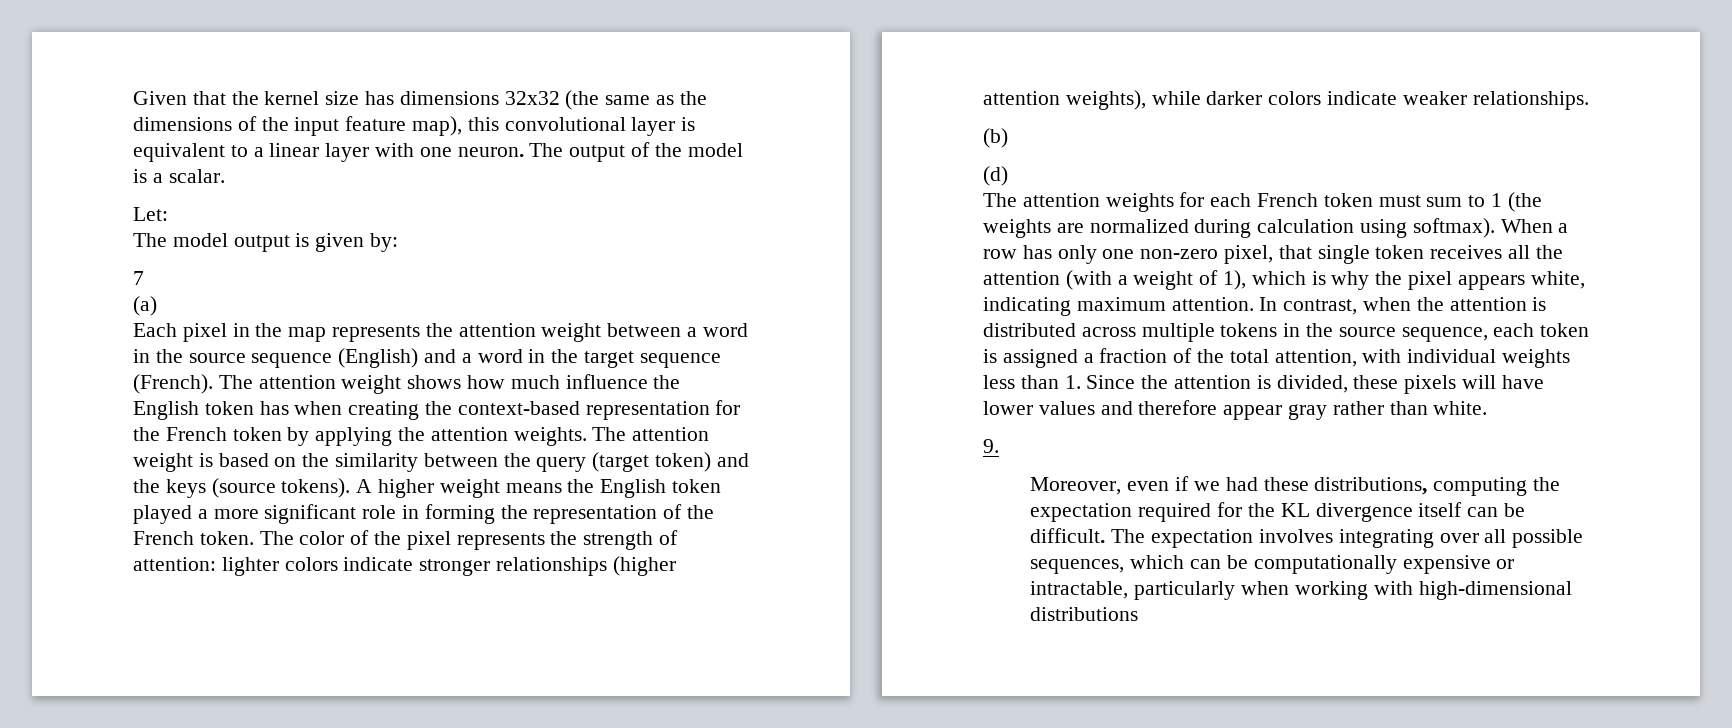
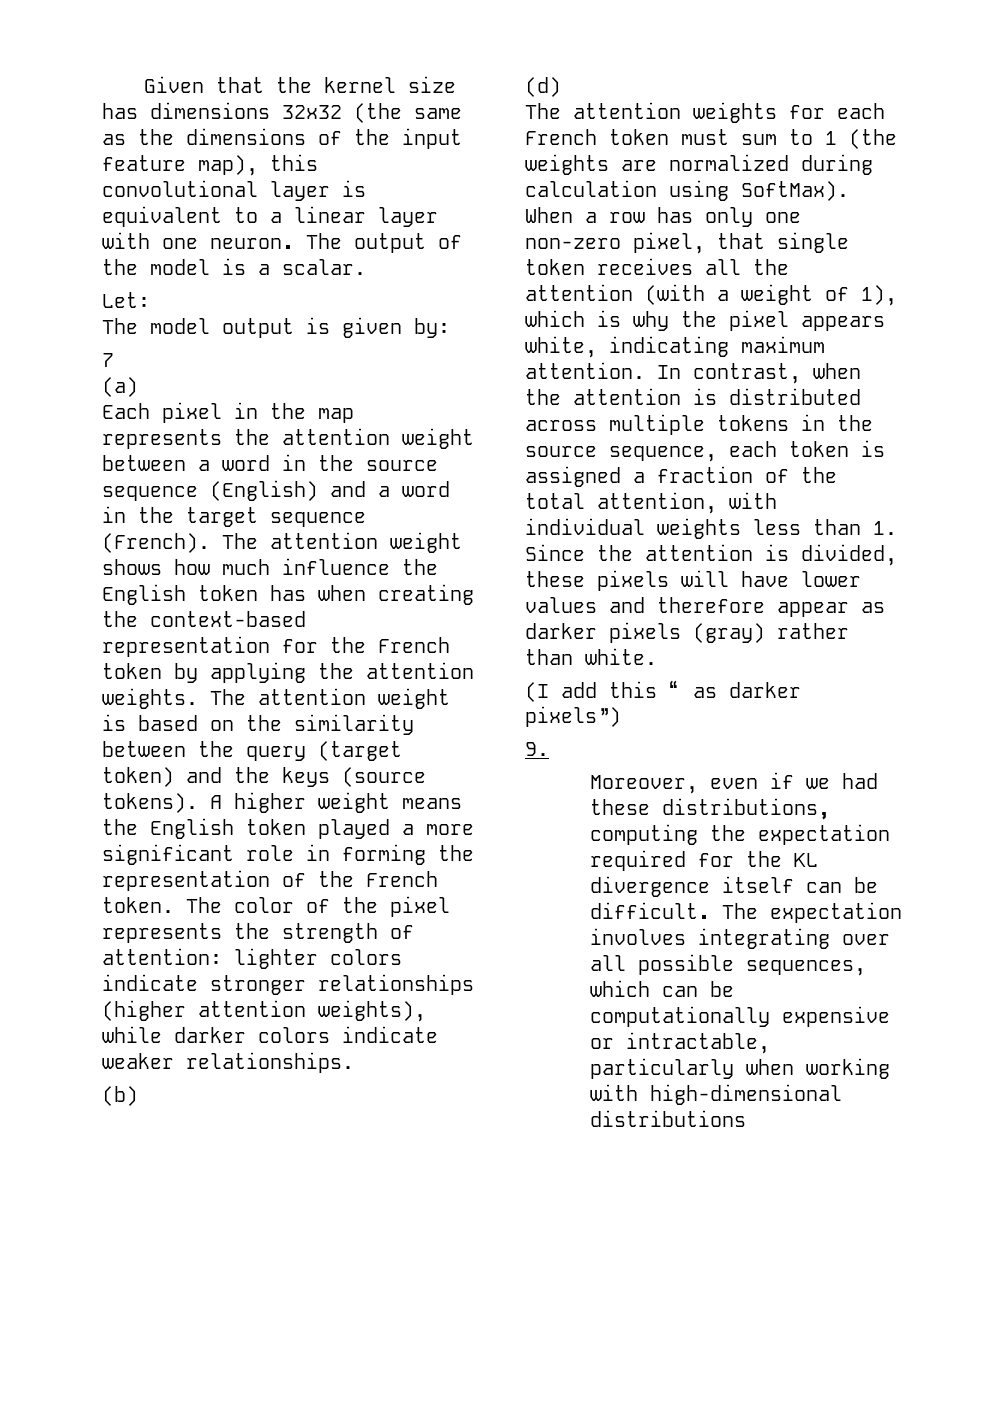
[1412,218,1495,238] softmax). -> [741,181,849,201] SoftMax).
[1288,404,1328,420] gray -> [861,602,885,613] [525,622,765,643] as darker pixels (gray)
(1488, 408) none -> [525,680,801,702] [525,706,621,727] // (I add this “ as darker pixels”)

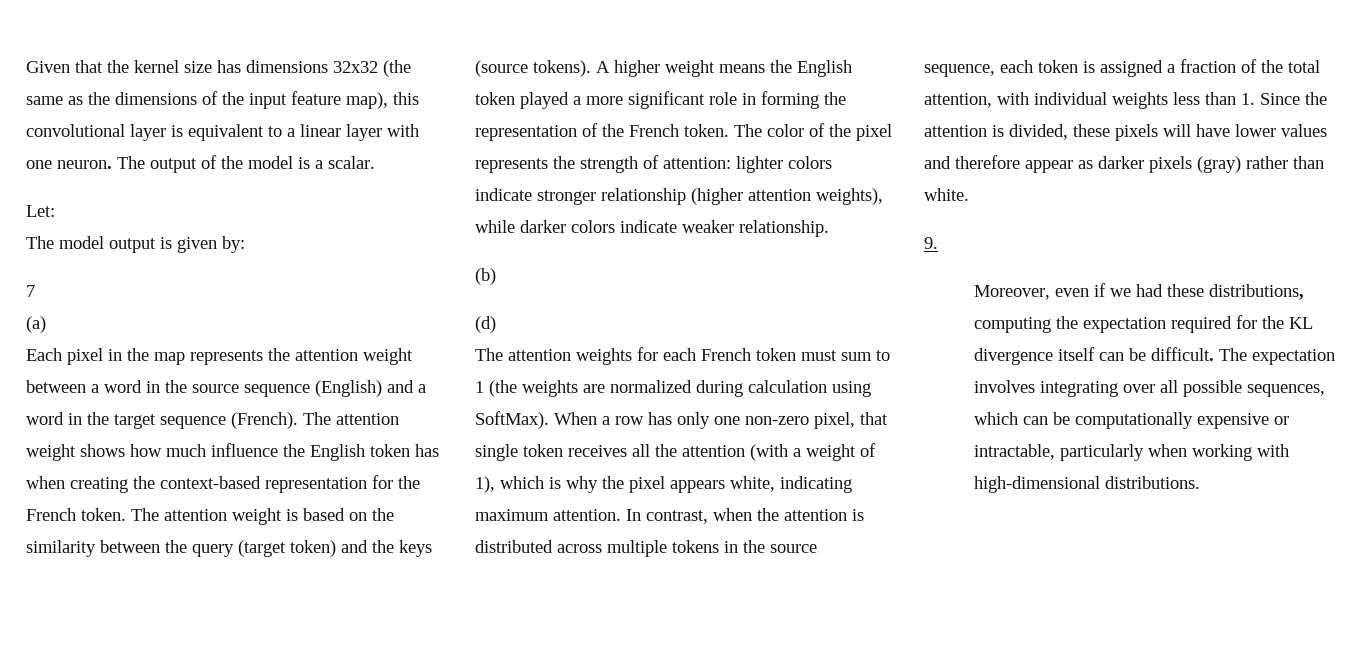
[102,662,474,683] [102,688,198,709] token by applying the attention weights. -> [81,508,126,521] token.
[318,974,474,995] relationships -> [601,188,686,205] relationship
[186,1052,354,1073] relationships. -> [739,220,829,237] relationship.
[525,680,801,702] [525,706,621,727] // (I add this “ as darker pixels”) -> (969, 194) none
[589,1110,746,1127] distributions -> [1105,476,1201,489] distributions.

